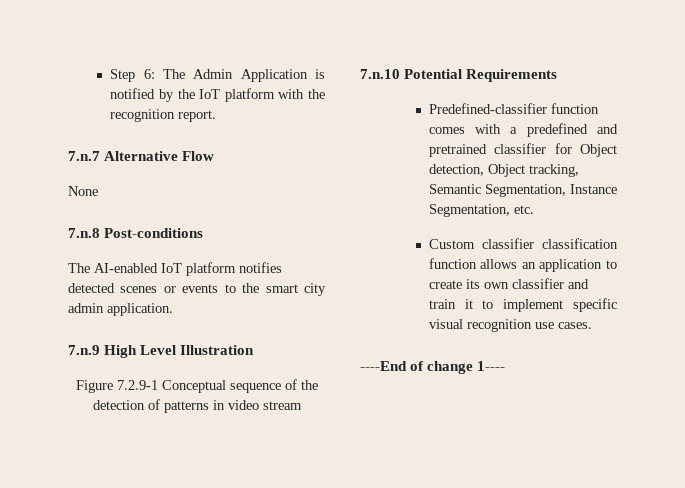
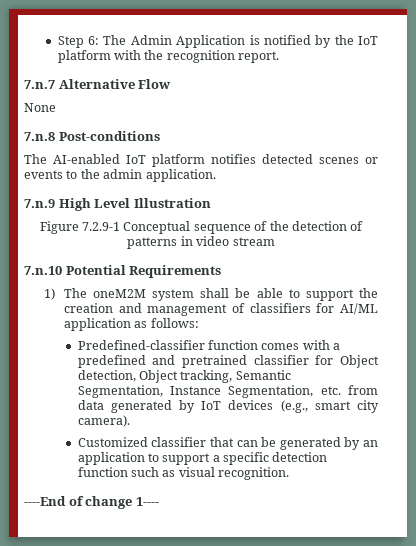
[265,283,326,296] smart city -> (100, 174) none
(558, 75) none -> [43,288,378,301] [63,303,378,316] [63,318,199,331] // 1) The oneM2M system shall be able to support the creation and management of classifiers for AI/ML application as follows:
[428,238,618,249] [428,258,617,272] [428,278,589,289] [428,298,617,312] [428,319,592,332] // Custom classifier classification function allows an application to create its own classifier and train it to implement specific visual recognition use cases. -> [348,385,378,395] [77,400,380,413] [77,415,130,427] [77,437,378,450] [77,452,328,465] [77,467,290,480] from data generated by IoT devices (e.g., smart city camera). // Customized classifier that can be generated by an application to support a specific detection function such as visual recognition.

